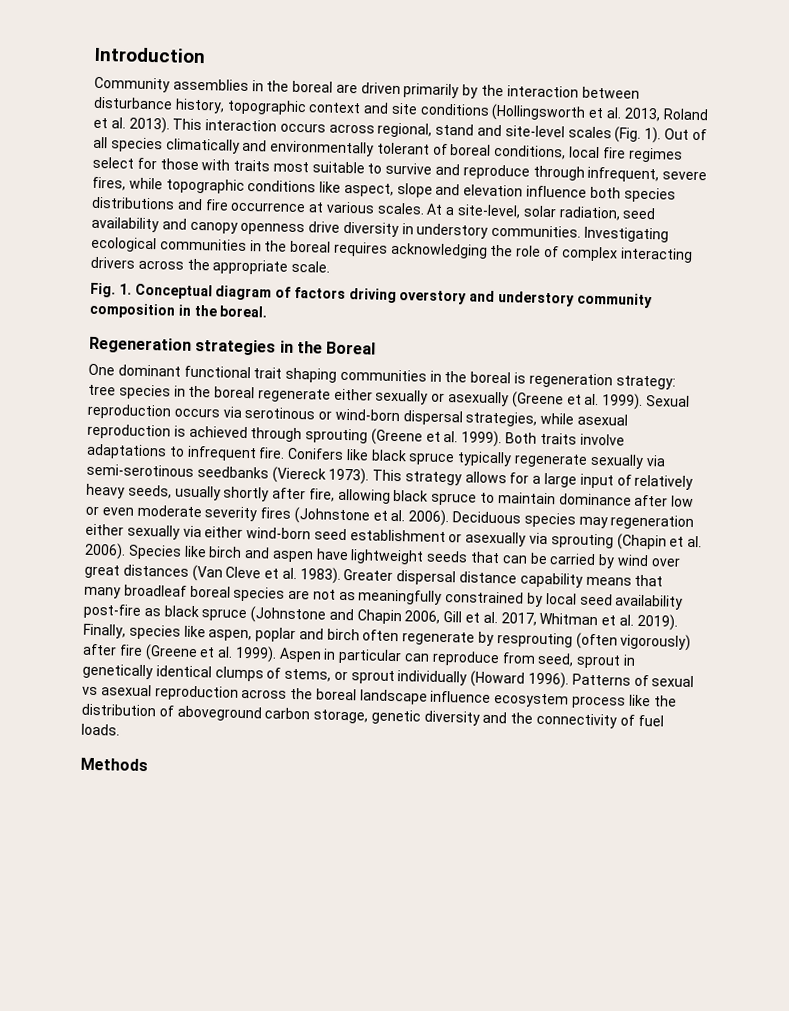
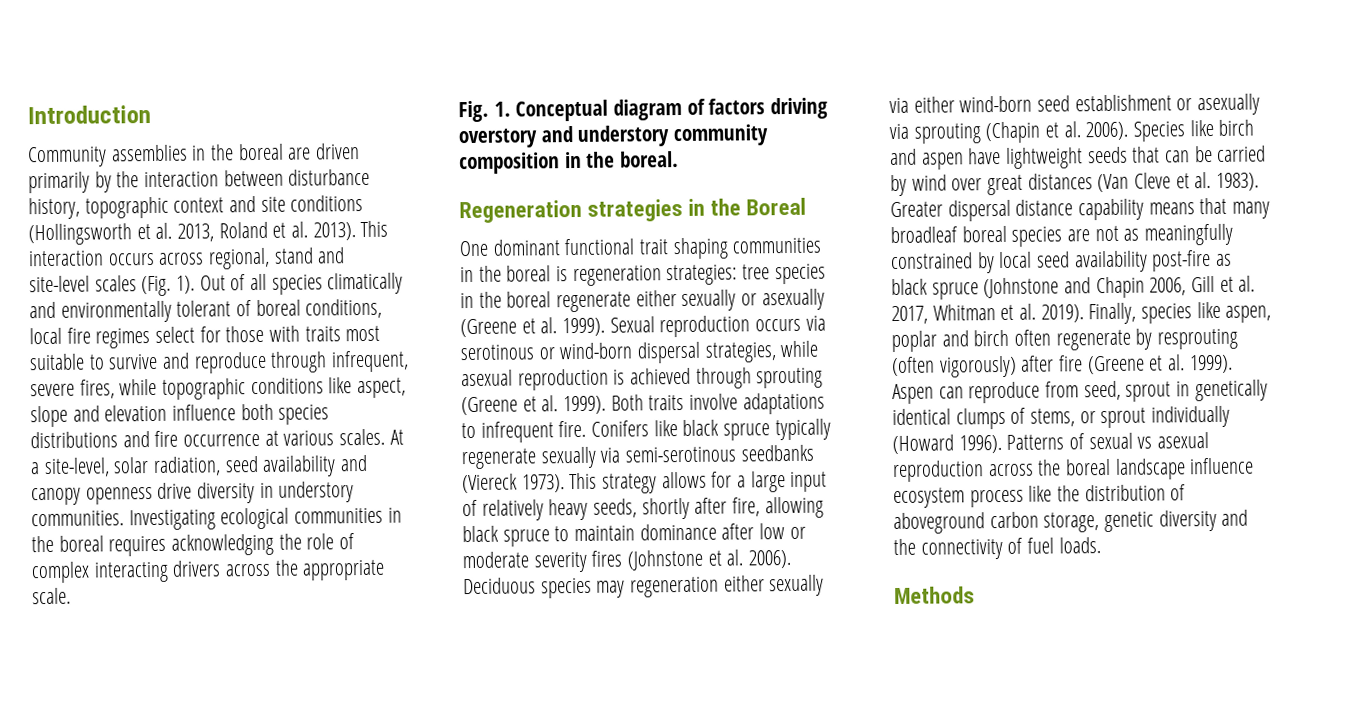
[615,375,676,390] strategy: -> [666,264,738,286] strategies:
[174,485,221,501] usually -> (638, 508) none
[101,507,134,516] even -> (806, 532) none
[323,648,403,665] in particular -> (934, 394) none

